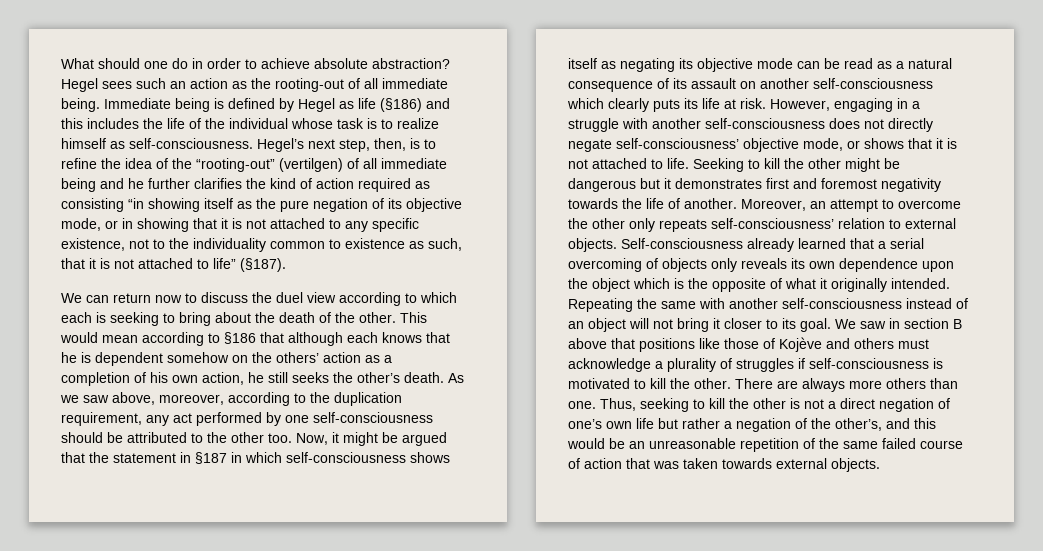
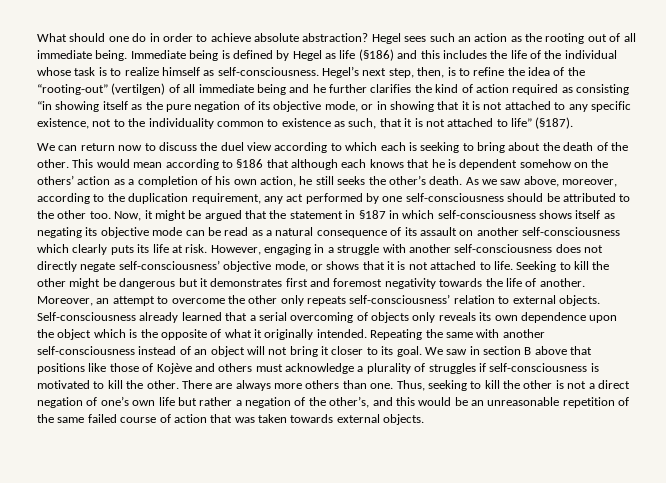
[275,78,344,92] rooting-out -> [545,33,607,44] rooting out

